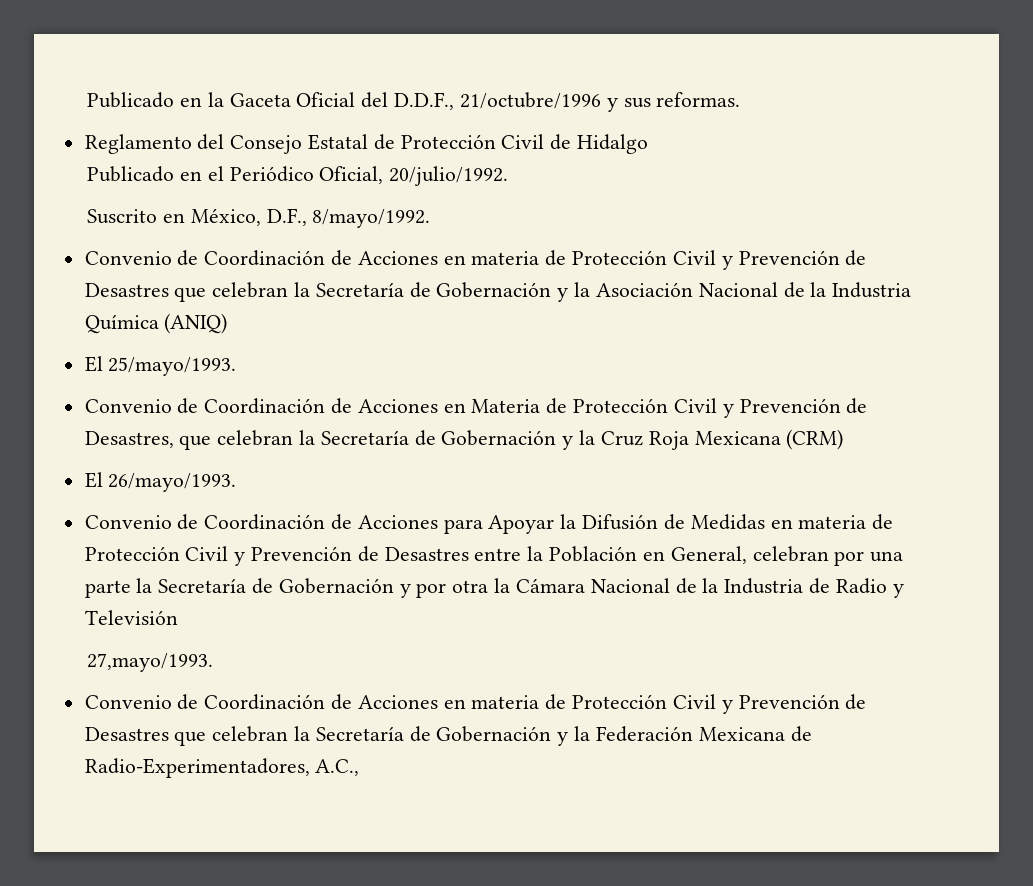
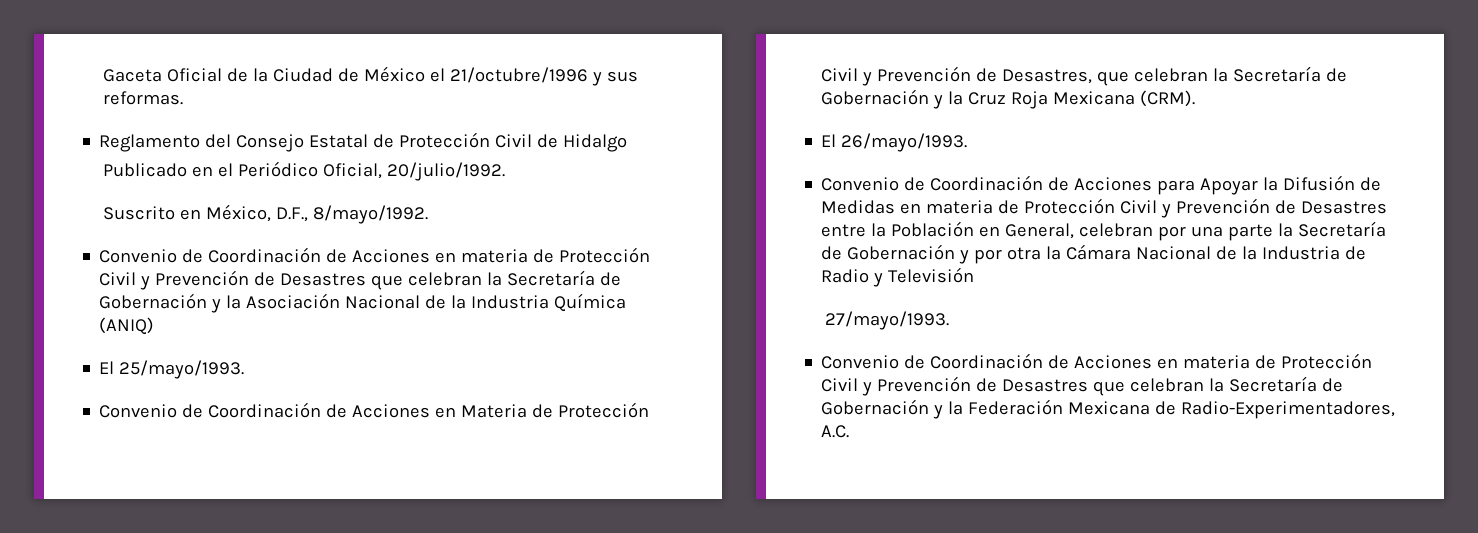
[87,92,455,110] Publicado en la Gaceta Oficial del D.D.F., -> [103,66,446,82] Gaceta Oficial de la Ciudad de México el
[786,429,844,450] (CRM) -> [1140,90,1196,107] (CRM).
[87,653,214,672] 27,mayo/1993. -> [825,311,950,330] 27/mayo/1993.
[315,759,360,776] A.C., -> [821,425,850,438] A.C.

